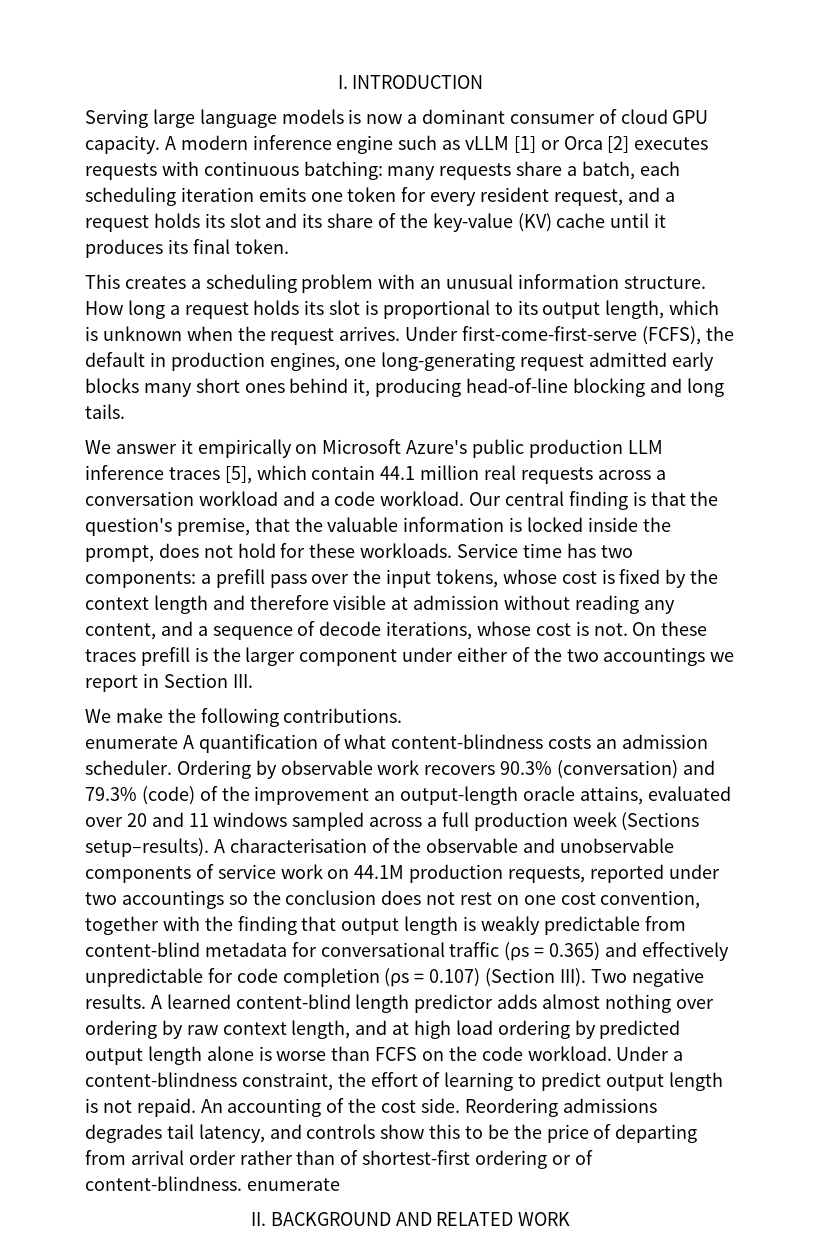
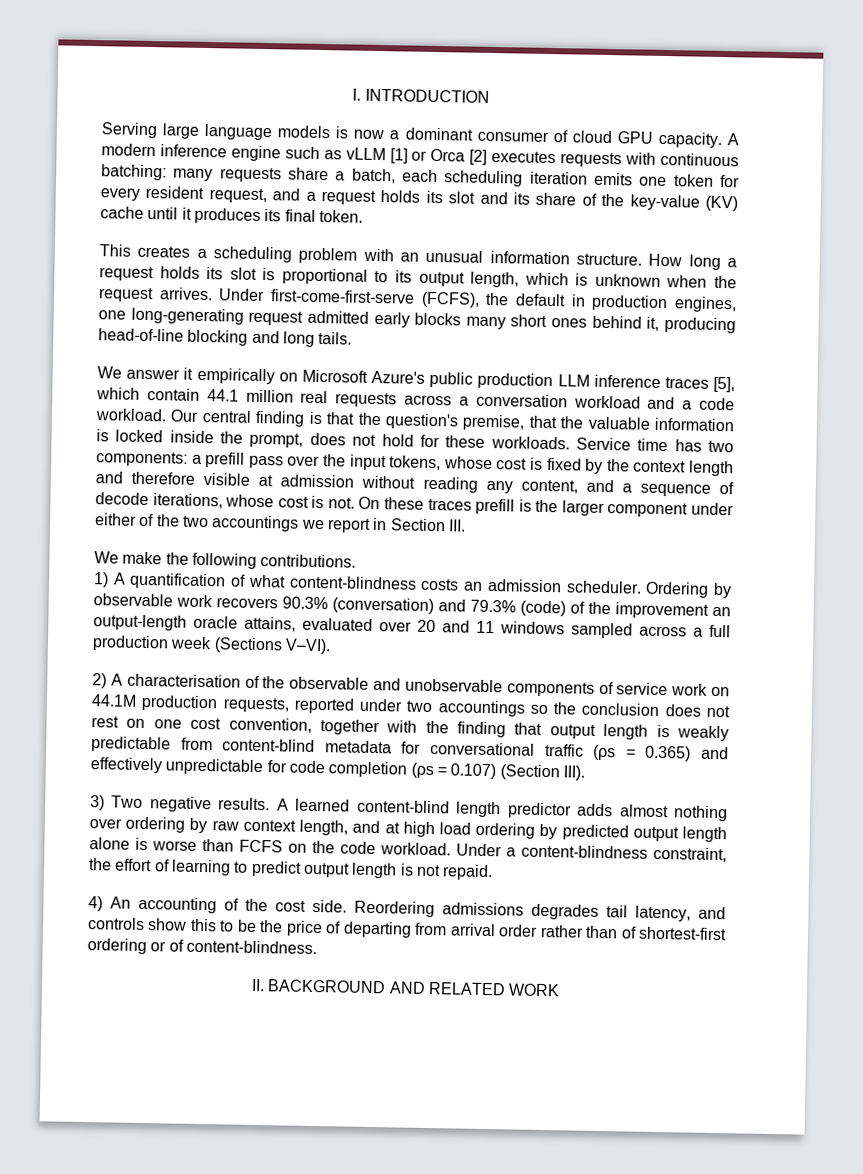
[85,736,178,749] enumerate -> [93,572,109,588] 1)
[85,838,209,857] setup–results). -> [284,638,331,655] [92,673,107,689] V–VI). // 2)
(586, 977) none -> [90,795,105,811] // 3)
(196, 1107) none -> [88,896,103,912] // 4)
[246,1178,340,1191] enumerate -> (317, 947) none

